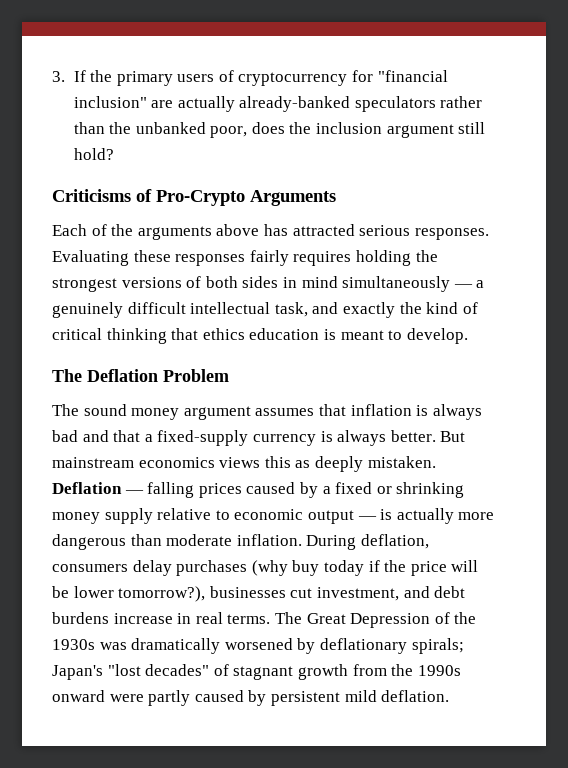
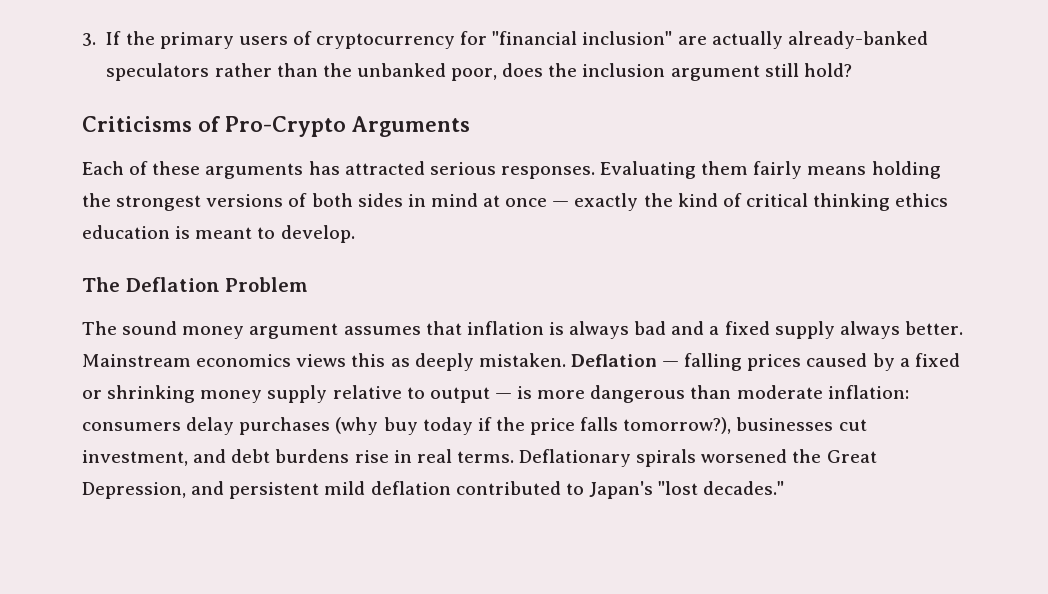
[111,224,260,240] the arguments above -> [152,161,304,179] these arguments
[133,250,352,266] these responses fairly requires -> [701,161,867,179] them fairly means
[342,276,485,292] [52,302,339,318] simultaneously — a genuinely difficult intellectual task, and -> [483,195,570,207] at once —
[171,328,199,340] that -> (891, 202) none
[113,430,466,446] [52,457,134,468] that a fixed-supply currency is always better. But mainstream -> [709,321,963,339] [82,354,191,367] a fixed supply always better. Mainstream
[234,509,304,520] economic -> (425, 393) none
[396,508,454,524] actually -> (533, 392) none
[236,534,429,550] inflation. During deflation, -> [827,385,909,399] inflation:
[451,560,479,572] [52,586,114,598] will be lower -> [580,417,619,431] falls
[113,613,173,624] increase -> [354,450,389,463] rise
[274,612,477,628] [52,638,464,654] [52,664,461,680] [52,690,450,706] The Great Depression of the 1930s was dramatically worsened by deflationary spirals; Japan's "lost decades" of stagnant growth from the 1990s onward were partly caused by persistent mild deflation. -> [519,449,877,467] [82,481,785,499] Deflationary spirals worsened the Great Depression, and persistent mild deflation contributed to Japan's "lost decades."

